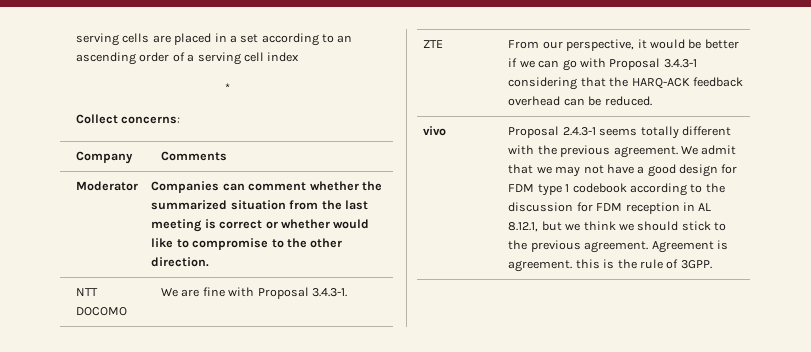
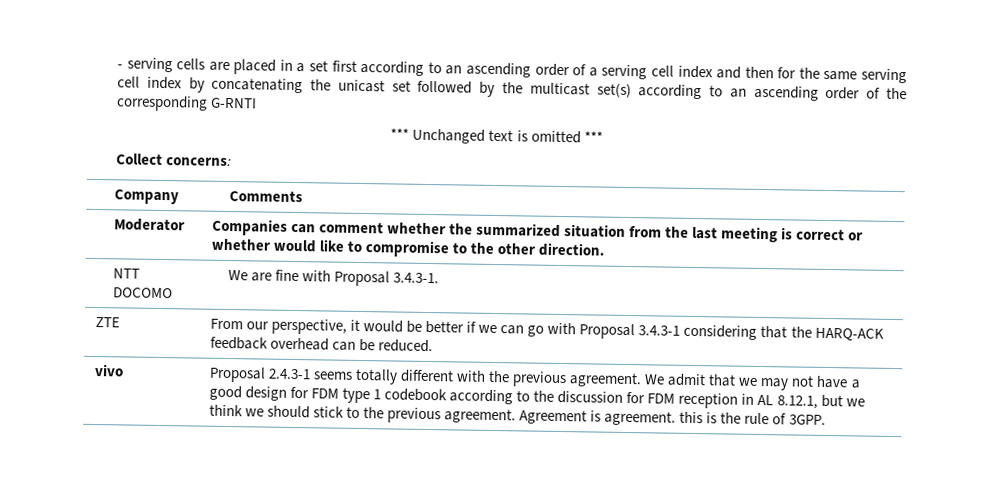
(76, 39) none -> [116,64,123,69] -
(259, 38) none -> [331,60,357,72] first
[224,83,230,92] // * -> [716,66,907,84] [116,76,908,101] [115,95,258,112] [390,128,603,144] and then for the same serving cell index by concatenating the unicast set followed by the multicast set(s) according to an ascending order of the corresponding G-RNTI // *** Unchanged text is omitted ***

